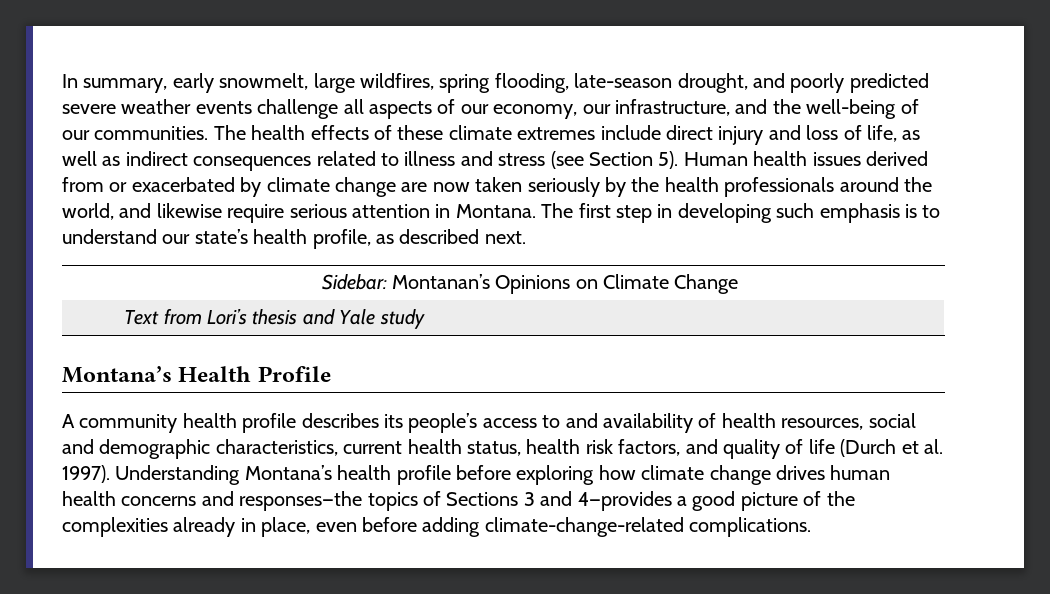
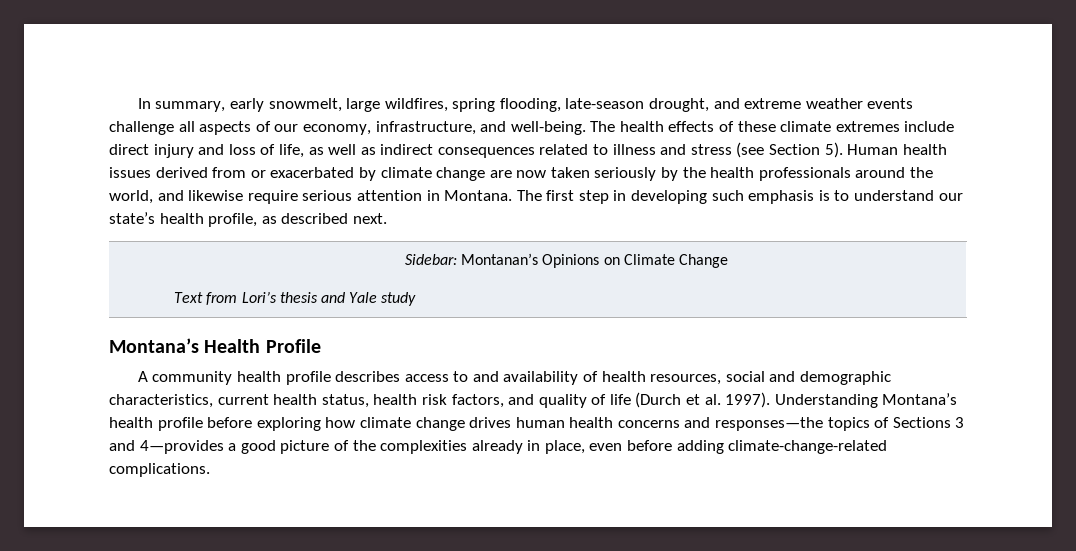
[790,73,929,93] [62,104,116,114] poorly predicted severe -> [744,98,802,109] extreme
[582,104,611,114] our -> (371, 129) none
[772,99,919,119] [62,126,209,140] the well-being of our communities. -> [510,121,586,135] well-being.
[384,413,478,433] its people’s -> (401, 376) none

